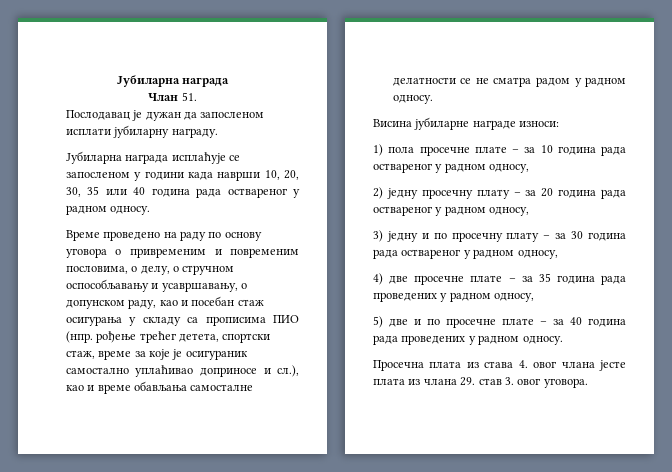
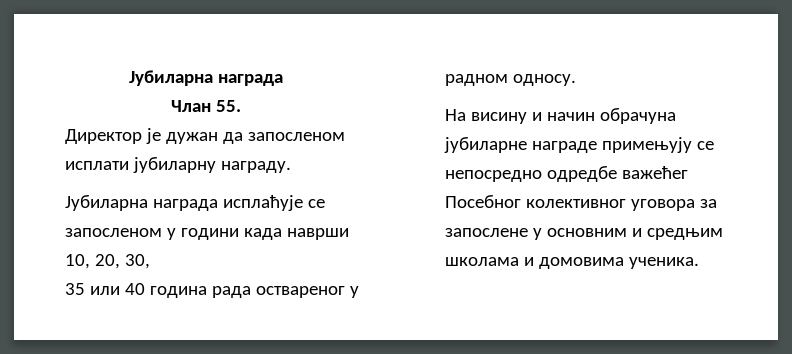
[181,92,197,101] [65,110,130,120] 51. // Послодавац -> [215,100,241,112] [64,129,142,144] 55. // Директор
(81, 192) none -> (150, 261) //
[65,230,262,241] [65,248,299,258] [65,265,235,275] [65,279,248,292] [65,296,264,309] [65,315,299,326] [65,331,271,343] [65,349,248,360] [65,365,299,377] [65,381,254,394] [392,77,626,87] [392,95,433,104] [373,117,560,130] [373,144,626,156] [373,163,530,173] [373,187,626,199] [373,206,530,216] [373,230,626,242] [373,249,558,259] [373,273,626,285] [373,292,535,302] [373,316,626,328] [373,335,563,345] [373,360,626,371] [373,377,588,388] Време проведено на раду по основу уговора о привременим и повременим пословима, о делу, о стручном оспособљавању и усавршавању, о допунском раду, као и посебан стаж осигурања у складу са прописима ПИО (нпр. рођење трећег детета, спортски стаж, време за коjе jе осигураник самостално уплаћивао доприносе и сл.), као и време обављања самосталне делатности се не сматра радом у радном односу. // Висина jубиларне награде износи: // 1) пола просечне плате – за 10 година рада оствареног у радном односу, // 2) jедну просечну плату – за 20 година рада оствареног у радном односу, // 3) jедну и по просечну плату – за 30 година рада оствареног у радном односу, // 4) две просечне платe – за 35 година рада проведених у радном односу, // 5) две и по просечне плате – за 40 година рада проведених у радном односу. // Просечна плата из става 4. овог члана jесте плата из члана 29. став 3. овог уговора. -> [444,108,676,124] [443,137,714,153] [444,166,688,182] [444,195,717,211] [444,228,723,240] [444,257,699,269] На висину и начин обрачуна јубиларне награде примењују се непосредно одредбе важећег Посебног колективног уговора за запослене у основним и средњим школама и домовима ученика.

